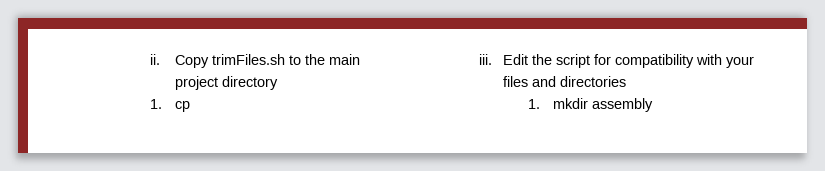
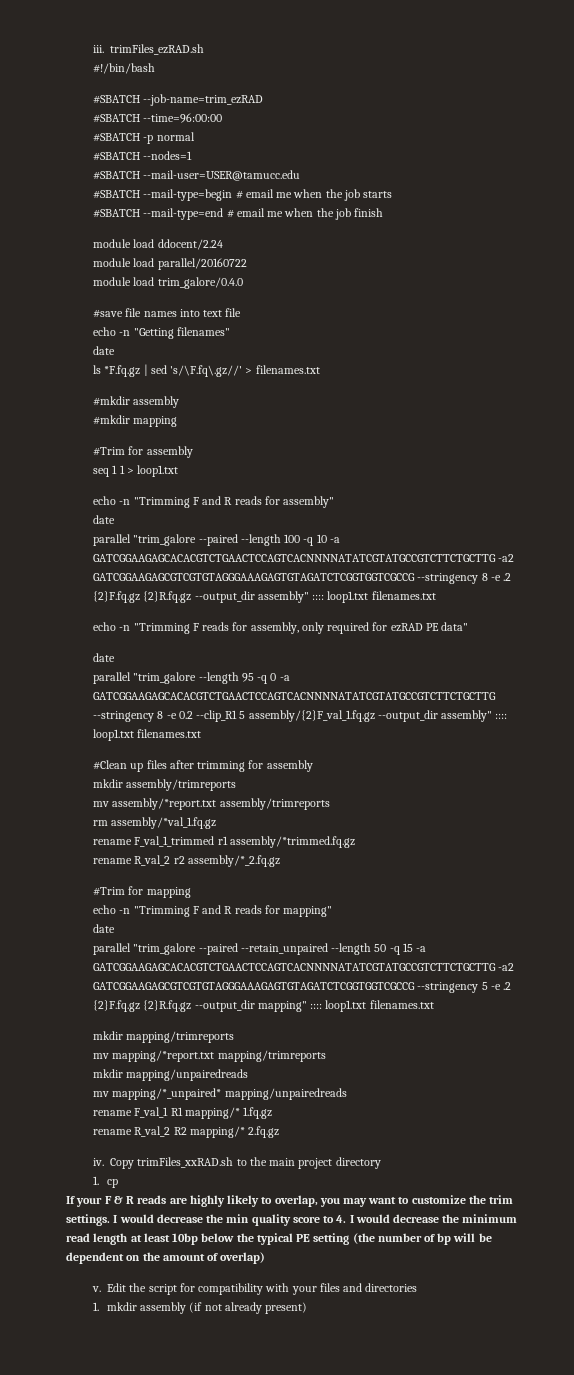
[150,54,286,68] ii. Copy trimFiles.sh -> [93,44,205,55] [93,63,156,74] [93,94,264,106] [93,113,223,123] [93,132,195,144] [93,151,193,161] [93,170,301,181] [93,189,393,201] [93,208,384,220] [93,239,223,250] [93,258,247,270] [93,277,243,289] [93,308,242,318] [93,327,230,339] [93,346,116,355] [93,364,320,377] [93,396,180,408] [93,415,178,427] [93,446,193,458] [93,465,179,477] [93,496,335,508] [93,515,116,524] [93,534,340,546] [93,554,515,562] [93,573,512,584] [93,591,436,603] [93,622,469,634] [93,653,116,662] [93,672,290,684] [93,692,497,700] [93,710,508,722] [93,729,202,741] [93,760,313,772] [93,779,237,791] [93,798,330,810] [93,817,217,829] [93,836,355,848] [93,855,280,867] [93,886,191,898] [93,905,333,917] [93,924,116,933] [93,943,427,955] [93,963,515,971] [93,982,512,993] [93,1000,434,1012] [93,1031,235,1043] [93,1050,326,1062] [93,1069,249,1081] [93,1088,347,1100] [93,1107,273,1119] [93,1126,280,1138] [93,1157,234,1169] iii. trimFiles_ezRAD.sh // #!/bin/bash // #SBATCH --job-name=trim_ezRAD // #SBATCH --time=96:00:00 // #SBATCH -p normal // #SBATCH --nodes=1 // #SBATCH --mail-user=USER@tamucc.edu // #SBATCH --mail-type=begin # email me when the job starts // #SBATCH --mail-type=end # email me when the job finish // module load ddocent/2.24 // module load parallel/20160722 // module load trim_galore/0.4.0 // #save file names into text file // echo -n "Getting filenames" // date // ls *F.fq.gz | sed 's/\F.fq\.gz//' > filenames.txt // #mkdir assembly // #mkdir mapping // #Trim for assembly // seq 1 1 > loop1.txt // echo -n "Trimming F and R reads for assembly" // date // parallel "trim_galore --paired --length 100 -q 10 -a GATCGGAAGAGCACACGTCTGAACTCCAGTCACNNNNATATCGTATGCCGTCTTCTGCTTG -a2 GATCGGAAGAGCGTCGTGTAGGGAAAGAGTGTAGATCTCGGTGGTCGCCG --stringency 8 -e .2 {2}F.fq.gz {2}R.fq.gz --output_dir assembly" :::: loop1.txt filenames.txt // echo -n "Trimming F reads for assembly, only required for ezRAD PE data" // date // parallel "trim_galore --length 95 -q 0 -a GATCGGAAGAGCACACGTCTGAACTCCAGTCACNNNNATATCGTATGCCGTCTTCTGCTTG --stringency 8 -e 0.2 --clip_R1 5 assembly/{2}F_val_1.fq.gz --output_dir assembly" :::: loop1.txt filenames.txt // #Clean up files after trimming for assembly // mkdir assembly/trimreports // mv assembly/*report.txt assembly/trimreports // rm assembly/*val_1.fq.gz // rename F_val_1_trimmed r1 assembly/*trimmed.fq.gz // rename R_val_2 r2 assembly/*_2.fq.gz // #Trim for mapping // echo -n "Trimming F and R reads for mapping" // date // parallel "trim_galore --paired --retain_unpaired --length 50 -q 15 -a GATCGGAAGAGCACACGTCTGAACTCCAGTCACNNNNATATCGTATGCCGTCTTCTGCTTG -a2 GATCGGAAGAGCGTCGTGTAGGGAAAGAGTGTAGATCTCGGTGGTCGCCG --stringency 5 -e .2 {2}F.fq.gz {2}R.fq.gz --output_dir mapping" :::: loop1.txt filenames.txt // mkdir mapping/trimreports // mv mapping/*report.txt mapping/trimreports // mkdir mapping/unpairedreads // mv mapping/*_unpaired* mapping/unpairedreads // rename F_val_1 R1 mapping/* 1.fq.gz // rename R_val_2 R2 mapping/* 2.fq.gz // iv. Copy trimFiles_xxRAD.sh
[478,54,492,65] iii. -> [66,1195,514,1207] [66,1214,518,1226] [66,1233,492,1245] [66,1252,266,1264] [92,1286,102,1292] If your F & R reads are highly likely to overlap, you may want to customize the trim settings. I would decrease the min quality score to 4. I would decrease the minimum read length at least 10bp below the typical PE setting (the number of bp will be dependent on the amount of overlap) // v.
(654, 105) none -> [189,1302,308,1314] (if not already present)

